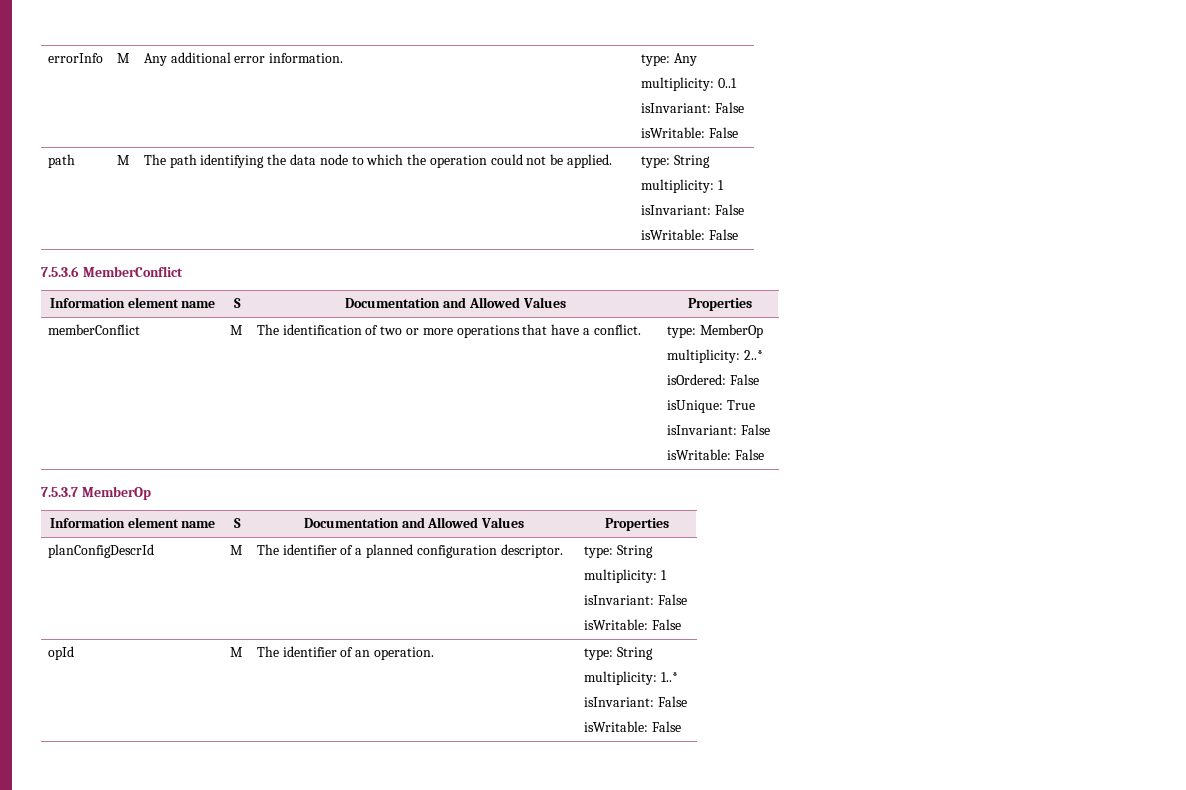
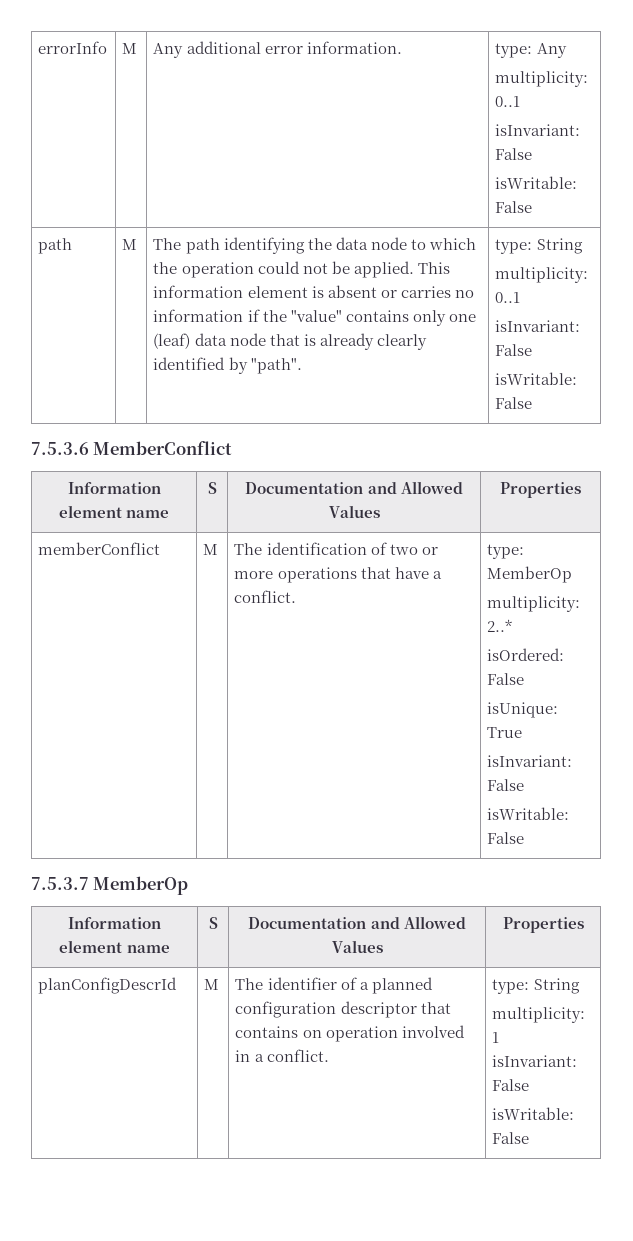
[640,155,710,168] [640,179,724,193] | type: String // multiplicity: 1 -> [417,262,450,274] [153,285,474,298] [153,309,476,326] [153,333,427,350] [153,357,302,374] [495,238,583,254] [495,267,589,283] [495,292,521,303] This information element is absent or carries no information if the "value" contains only one (leaf) data node that is already clearly identified by "path". | type: String // multiplicity: 0..1
[500,544,563,558] [583,545,653,558] [583,569,667,583] [583,594,687,605] [583,619,681,630] [47,646,74,660] [229,647,243,657] [256,646,434,660] [583,647,653,660] [583,671,678,685] [583,696,687,707] [583,721,681,732] descriptor. | type: String // multiplicity: 1 // isInvariant: False // isWritable: False // opId | M | The identifier of an operation. | type: String // multiplicity: 1..* // isInvariant: False // isWritable: False -> [340,1001,451,1018] [235,1025,465,1042] [235,1049,329,1062] [492,978,580,994] [492,1007,586,1023] [492,1032,500,1043] [492,1055,578,1067] [492,1079,530,1091] [492,1107,575,1120] [492,1132,530,1144] descriptor that contains on operation involved in a conflict. | type: String // multiplicity: 1 // isInvariant: False // isWritable: False

